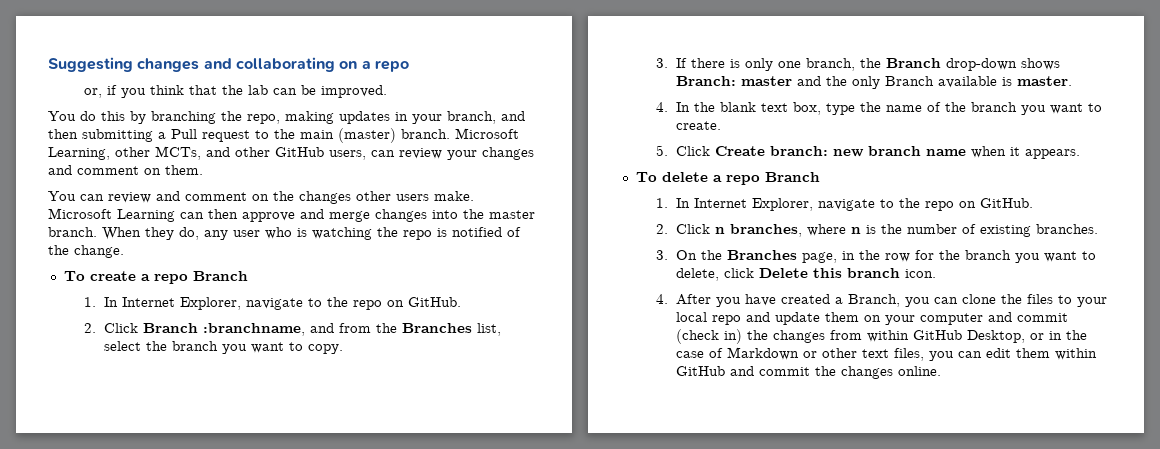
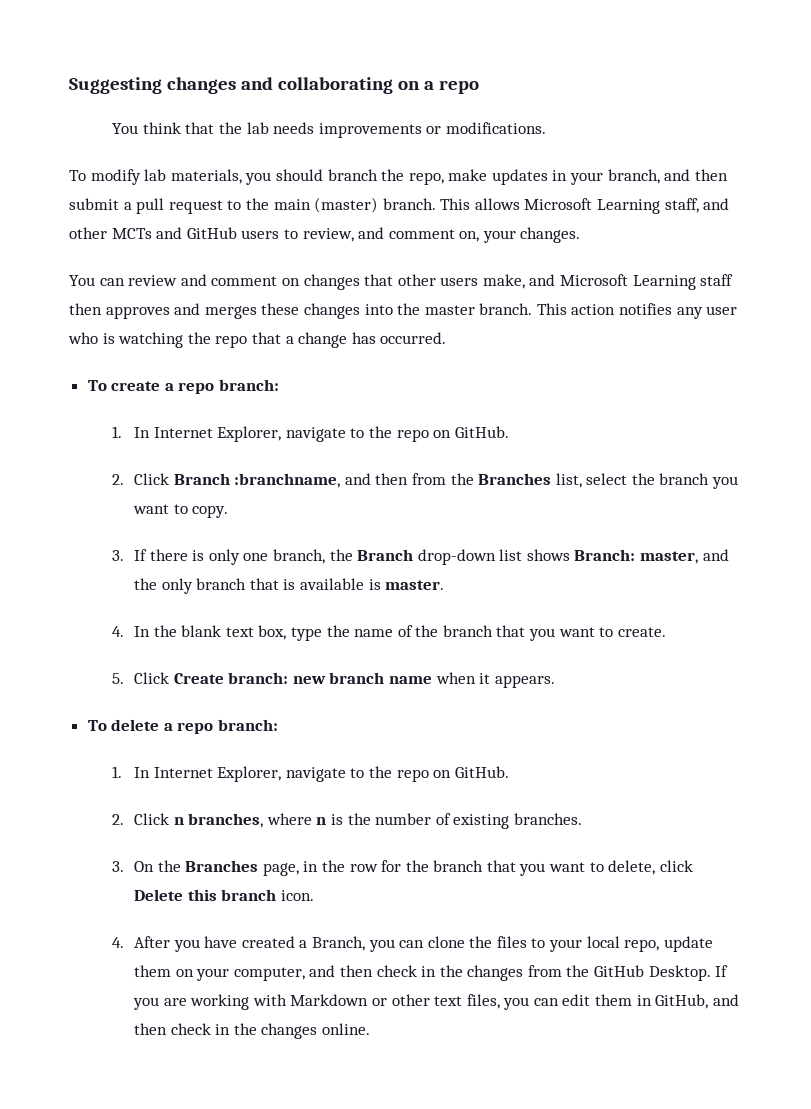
[84,85,147,98] or, if you -> [112,123,139,134] You
[273,85,388,98] [48,111,216,124] can be improved. // You do this by branching -> [273,122,547,138] [69,169,378,185] needs improvements or modifications. // To modify lab materials, you should branch
[285,111,334,124] making -> [448,169,488,181] make
[82,129,197,142] submitting a Pull -> [69,198,165,214] submit a pull
[455,128,519,139] [48,146,534,160] [48,165,203,175] Microsoft Learning, other MCTs, and other GitHub users, can review your changes and comment on them. -> [440,198,730,214] [69,227,581,243] This allows Microsoft Learning staff, and other MCTs and GitHub users to review, and comment on, your changes.
[273,191,474,204] [48,208,370,222] the changes other users make. Microsoft Learning can then approve and merge -> [303,274,734,290] [69,303,300,319] changes that other users make, and Microsoft Learning staff then approves and merges these
[102,227,199,240] When they do, -> [536,303,673,315] This action notifies
[437,227,521,237] [48,245,124,258] is notified of the change. -> [251,332,447,348] that a change has occurred.
[192,271,248,281] Branch -> [219,379,280,391] branch:
(334, 328) none -> [375,473,409,485] then
(1017, 64) none -> [499,549,523,561] list
[740,76,792,86] master -> [640,551,699,564] master,
[884,76,934,86] Branch -> [196,578,296,590] branch that is
(1017, 107) none -> [496,625,526,637] that
[764,172,820,182] Branch -> [218,719,279,731] branch:
(1011, 255) none -> [486,860,516,872] that
[711,312,770,325] repo and -> [624,939,660,952] repo,
[919,312,1068,325] [675,329,1087,344] [675,348,723,358] computer and commit (check in) the changes from within GitHub Desktop, or in the case of -> [233,965,729,981] [132,994,287,1010] computer, and then check in the changes from the GitHub Desktop. If you are working with
[1054,348,1097,360] [675,366,810,376] within GitHub and commit -> [636,994,739,1009] [133,1023,231,1035] in GitHub, and then check in

